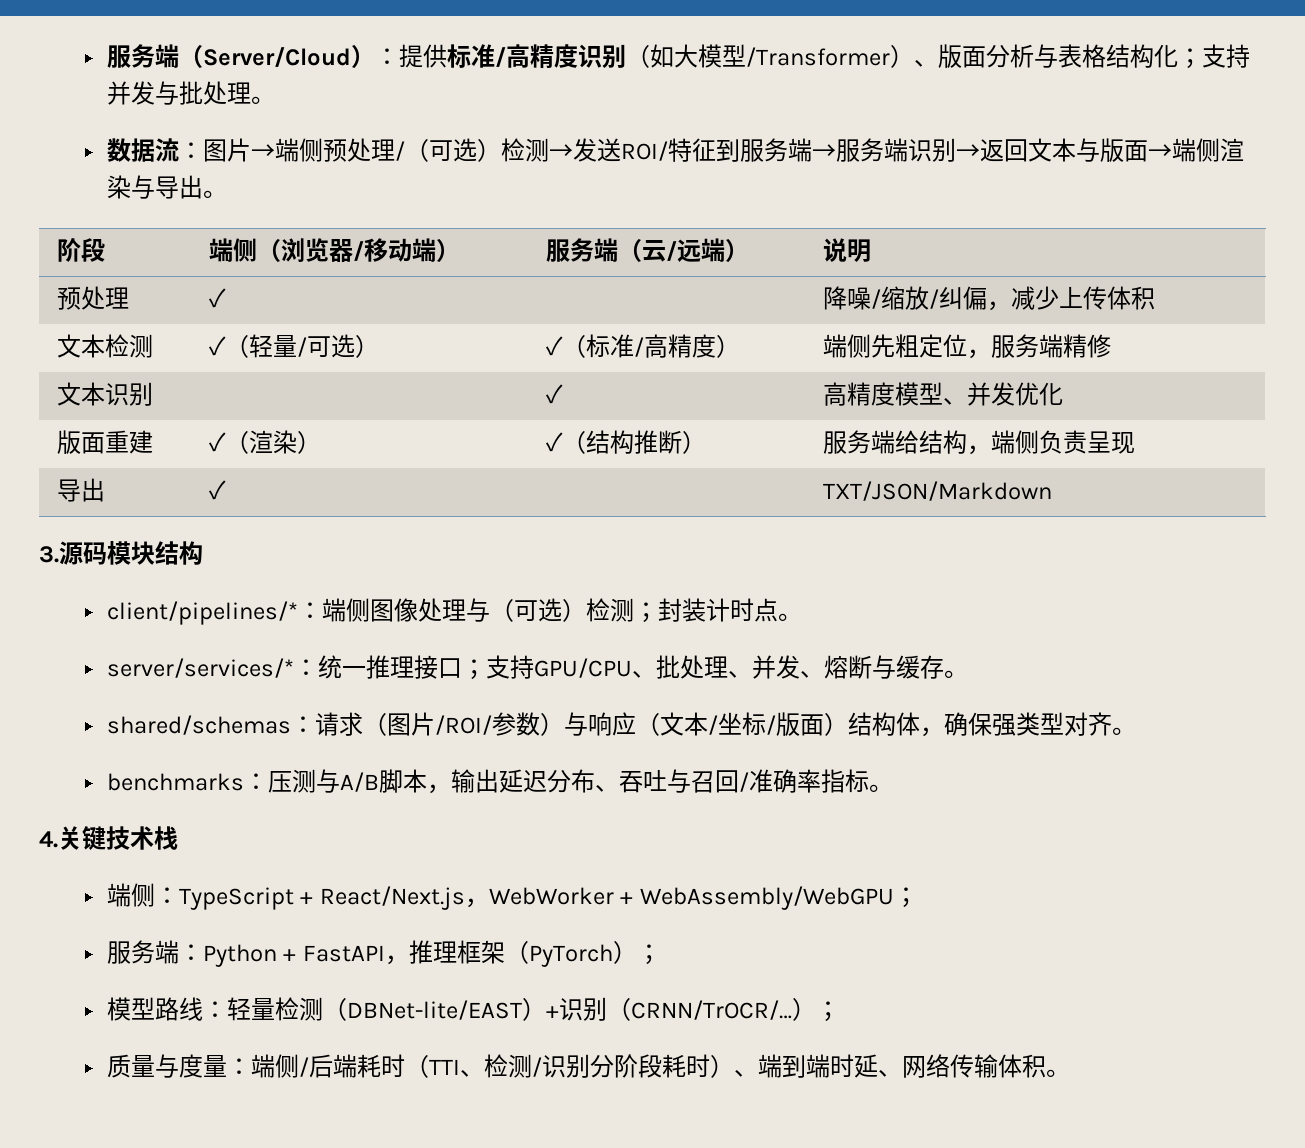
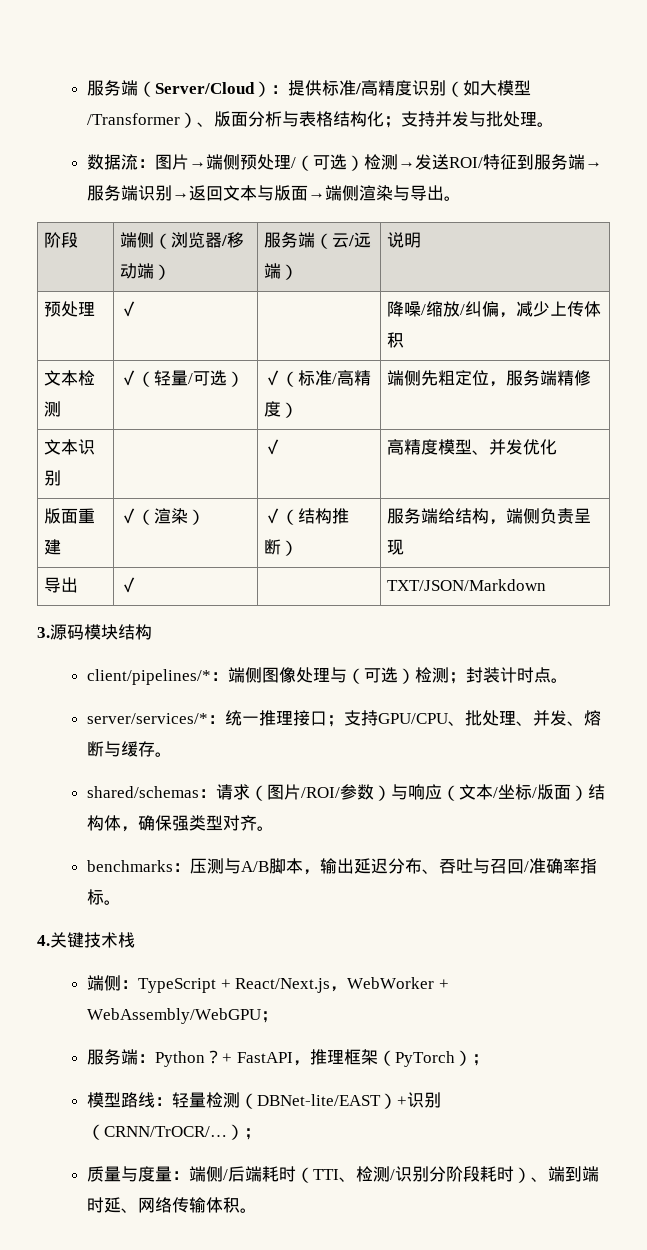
(277, 955) none -> [205,1050,223,1064] ？

